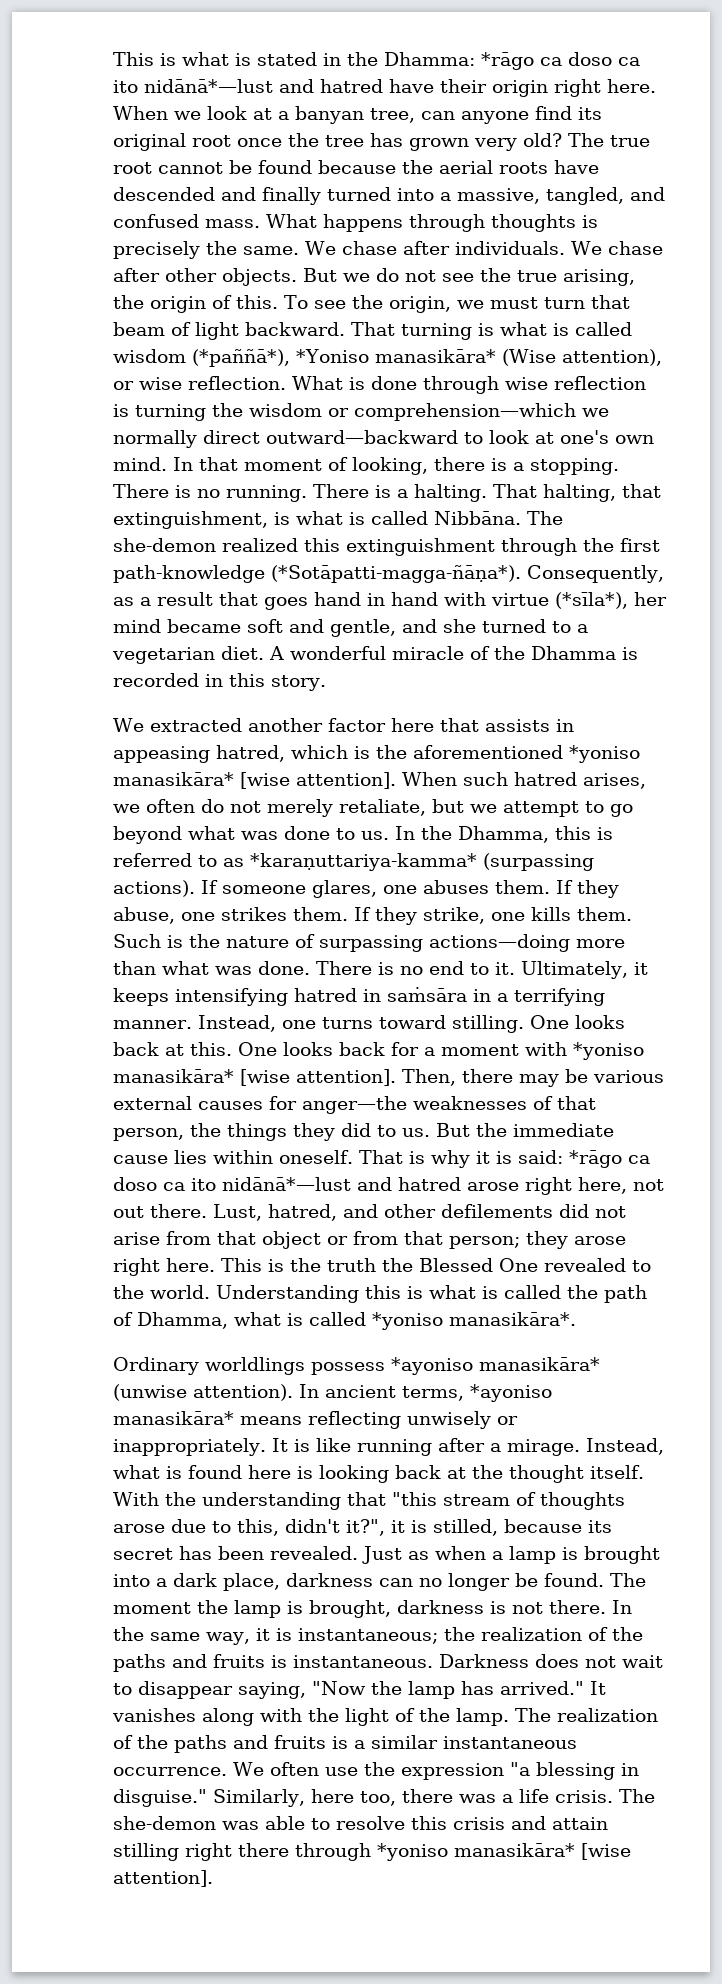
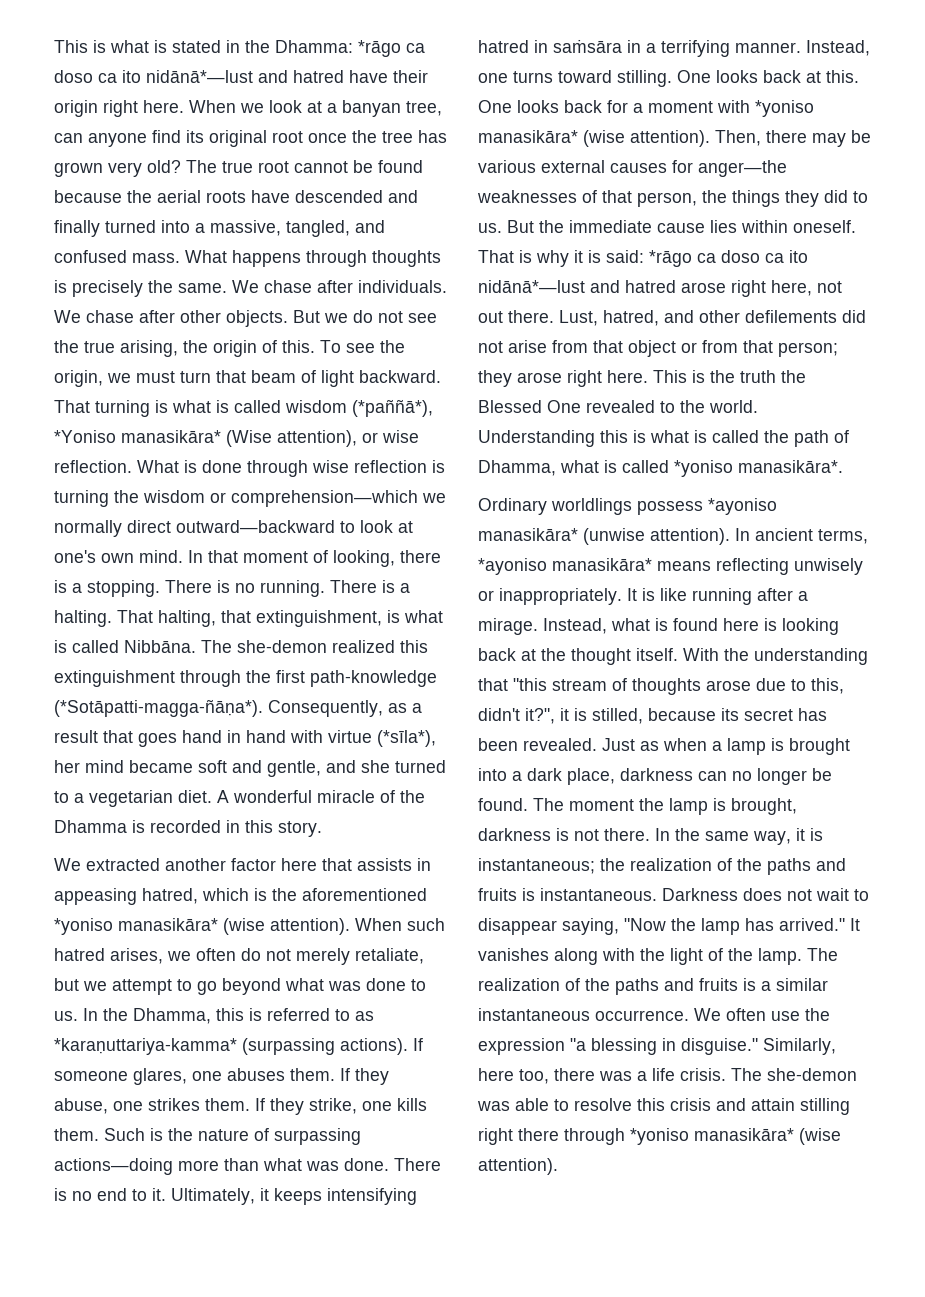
[240,772,396,789] [wise attention]. -> [223,918,350,935] (wise attention).
[240,1069,396,1086] [wise attention]. -> [583,130,710,147] (wise attention).
[581,1843,631,1860] [113,1870,213,1887] [wise attention]. -> [799,1128,841,1145] [478,1158,558,1175] (wise attention).

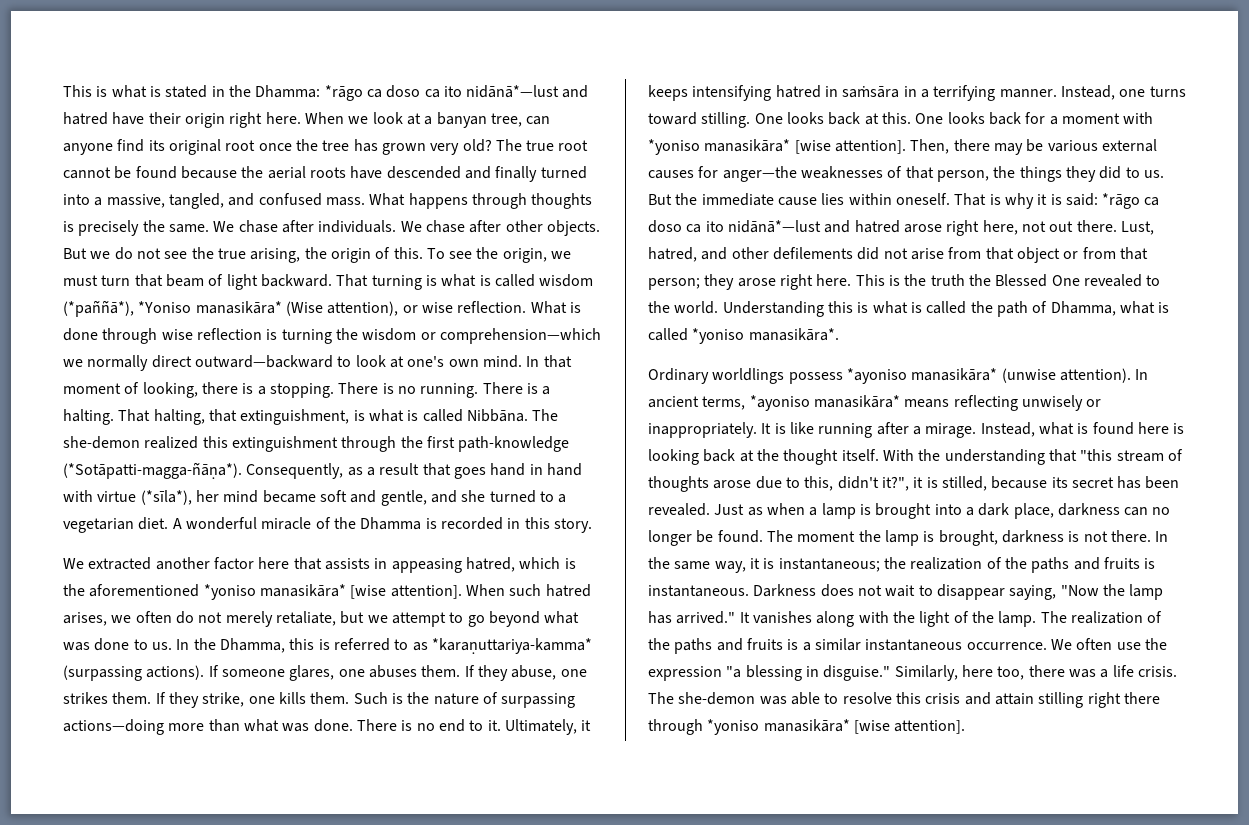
[223,918,350,935] (wise attention). -> [350,585,462,599] [wise attention].
[583,130,710,147] (wise attention). -> [794,140,906,154] [wise attention].
[799,1128,841,1145] [478,1158,558,1175] (wise attention). -> [853,720,966,734] [wise attention].

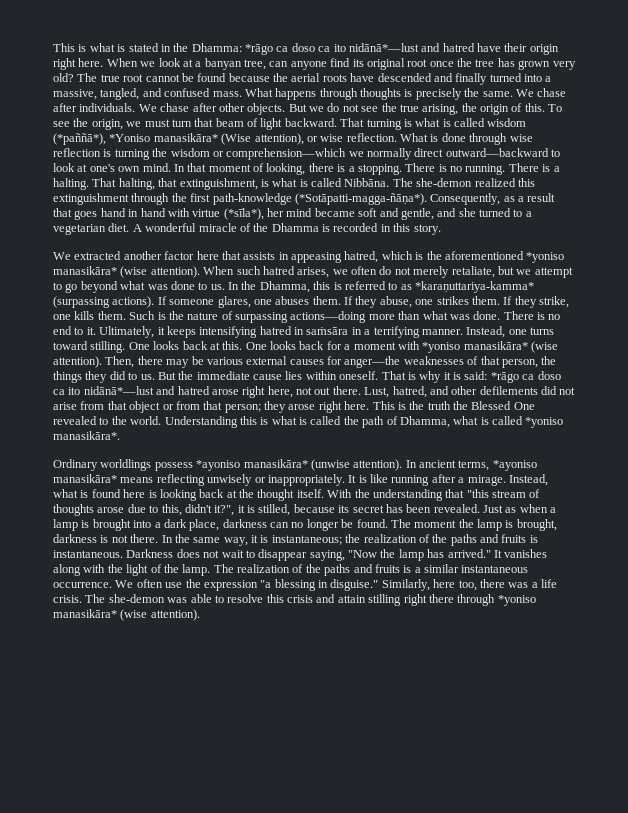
[350,585,462,599] [wise attention]. -> [120,266,200,278] (wise attention).
[794,140,906,154] [wise attention]. -> [531,341,558,353] [53,356,102,368] (wise attention).
[853,720,966,734] [wise attention]. -> [120,609,200,621] (wise attention).

